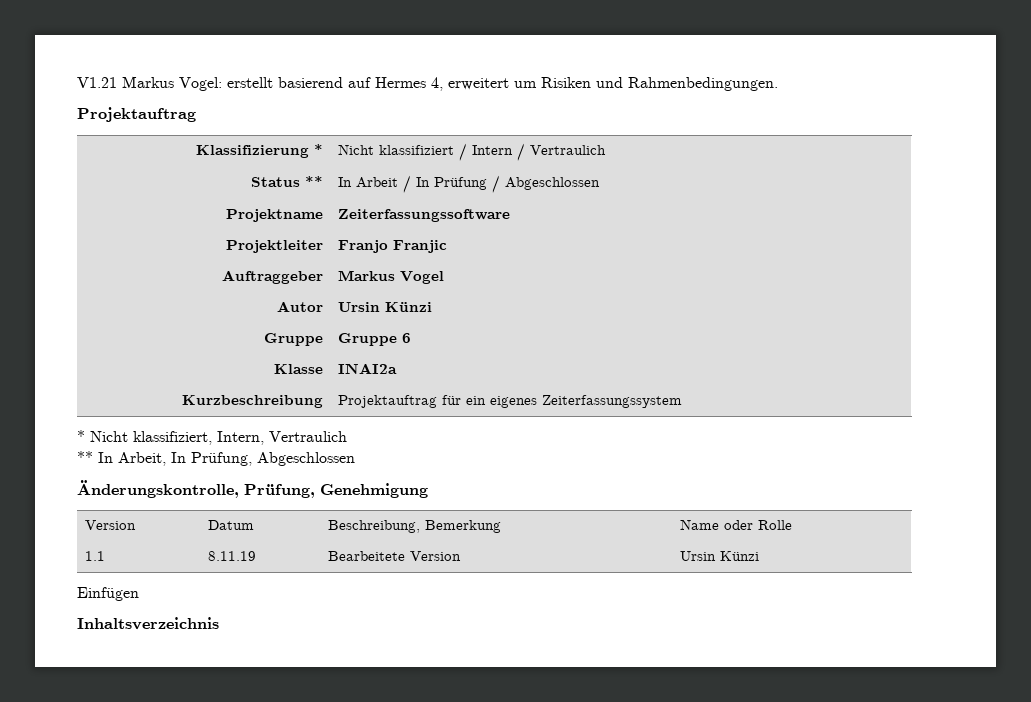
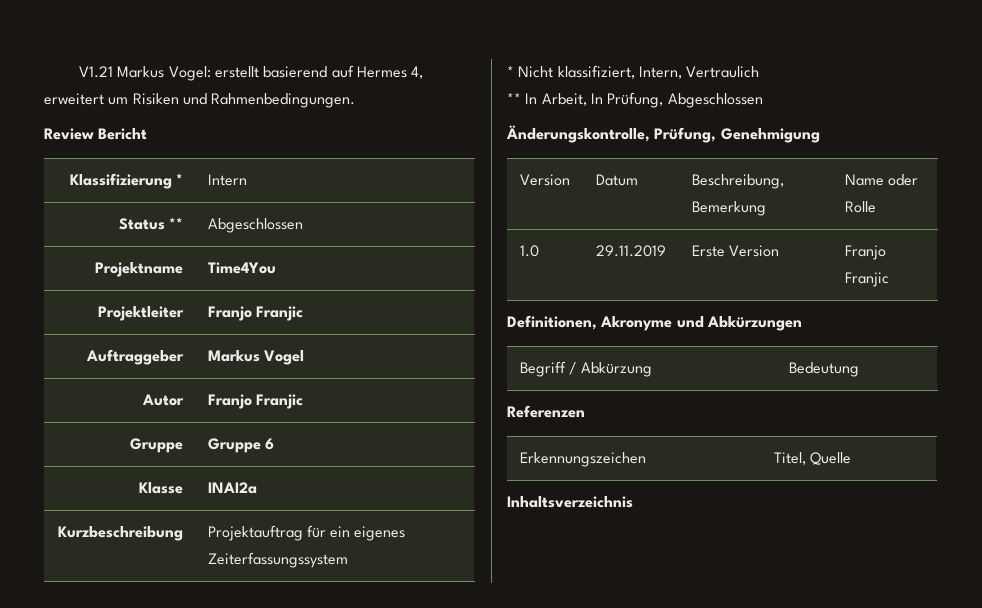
[77,107,196,122] Projektauftrag -> [44,128,148,140] Review Bericht
[337,143,467,161] Nicht klassifiziert / -> (184, 179) none
[516,143,606,161] / Vertraulich -> (247, 180) none
[337,175,500,193] In Arbeit / In Prüfung / -> (184, 223) none
[337,209,510,222] Zeiterfassungssoftware -> [207,262,276,274] Time4You
[337,302,432,312] Ursin Künzi -> [207,394,303,409] Franjo Franjic
[84,551,105,561] [207,551,256,561] [327,551,461,561] [679,551,759,561] [77,587,139,601] 1.1 | 8.11.19 | Bearbeitete Version | Ursin Künzi // Einfügen -> [519,245,539,257] [595,245,666,257] [691,245,779,257] [844,245,886,260] [844,272,889,287] [507,315,802,331] [519,361,653,377] [788,362,859,377] [507,405,585,418] [519,452,646,467] [773,452,851,465] 1.0 | 29.11.2019 | Erste Version | Franjo Franjic // Definitionen, Akronyme und Abkürzungen // Begriff / Abkürzung | Bedeutung // Referenzen // Erkennungszeichen | Titel, Quelle

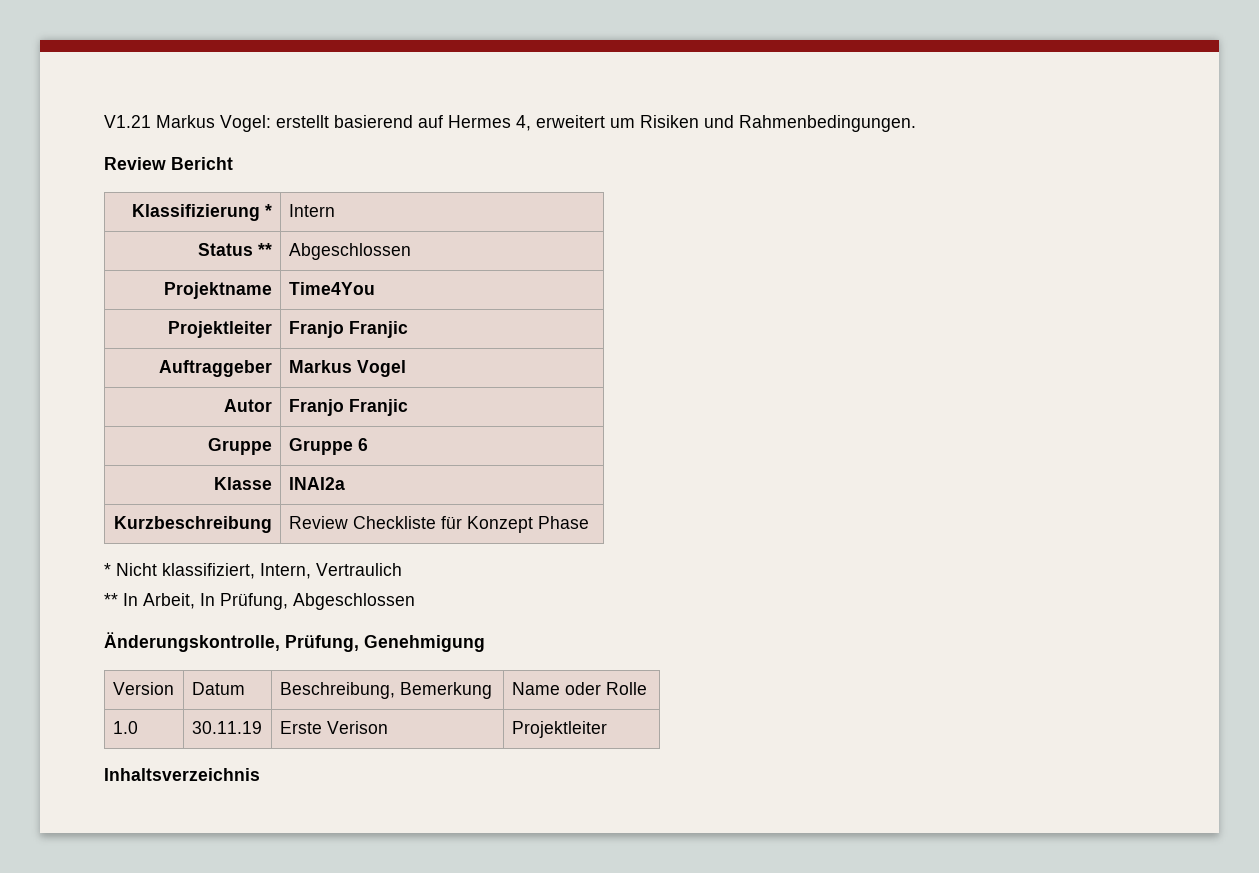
[207,525,406,541] [207,552,348,568] Projektauftrag für ein eigenes Zeiterfassungssystem -> [288,516,589,533] Review Checkliste für Konzept Phase
[595,245,666,257] 29.11.2019 -> [191,721,262,734] 30.11.19
[728,245,779,257] [844,245,886,260] [844,272,889,287] [507,315,802,331] [519,361,653,377] [788,362,859,377] [507,405,585,418] [519,452,646,467] [773,452,851,465] Version | Franjo Franjic // Definitionen, Akronyme und Abkürzungen // Begriff / Abkürzung | Bedeutung // Referenzen // Erkennungszeichen | Titel, Quelle -> [326,721,388,734] [511,721,607,738] Verison | Projektleiter

